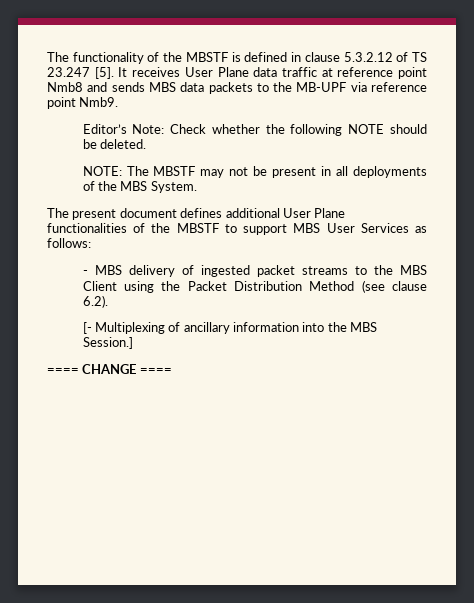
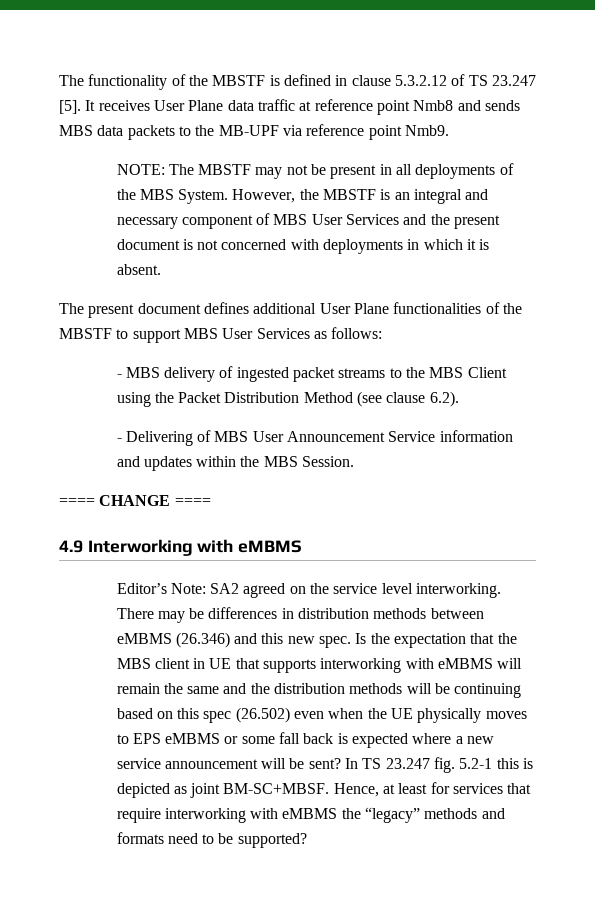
[82,124,428,136] [82,139,146,149] // Editor’s Note: Check whether the following NOTE should be deleted. -> (449, 130) none
(197, 187) none -> [232,189,489,204] [116,213,501,229] [116,239,490,254] [116,264,161,275] However, the MBSTF is an integral and necessary component of MBS User Services and the present document is not concerned with deployments in which it is absent.
[82,322,378,334] [82,337,133,349] [- Multiplexing of ancillary information into the MBS Session.] -> [116,430,513,446] [116,456,355,471] - Delivering of MBS User Announcement Service information and updates within the MBS Session.
(172, 371) none -> [59,539,303,556] [116,583,502,598] [116,607,484,623] [116,632,517,648] [116,658,523,673] [116,683,522,698] [116,707,527,723] [116,732,495,748] [116,757,534,773] [116,782,532,798] [116,807,505,823] [116,832,307,848] // 4.9 Interworking with eMBMS // Editor’s Note: SA2 agreed on the service level interworking. There may be differences in distribution methods between eMBMS (26.346) and this new spec. Is the expectation that the MBS client in UE that supports interworking with eMBMS will remain the same and the distribution methods will be continuing based on this spec (26.502) even when the UE physically moves to EPS eMBMS or some fall back is expected where a new service announcement will be sent? In TS 23.247 fig. 5.2-1 this is depicted as joint BM-SC+MBSF. Hence, at least for services that require interworking with eMBMS the “legacy” methods and formats need to be supported?

